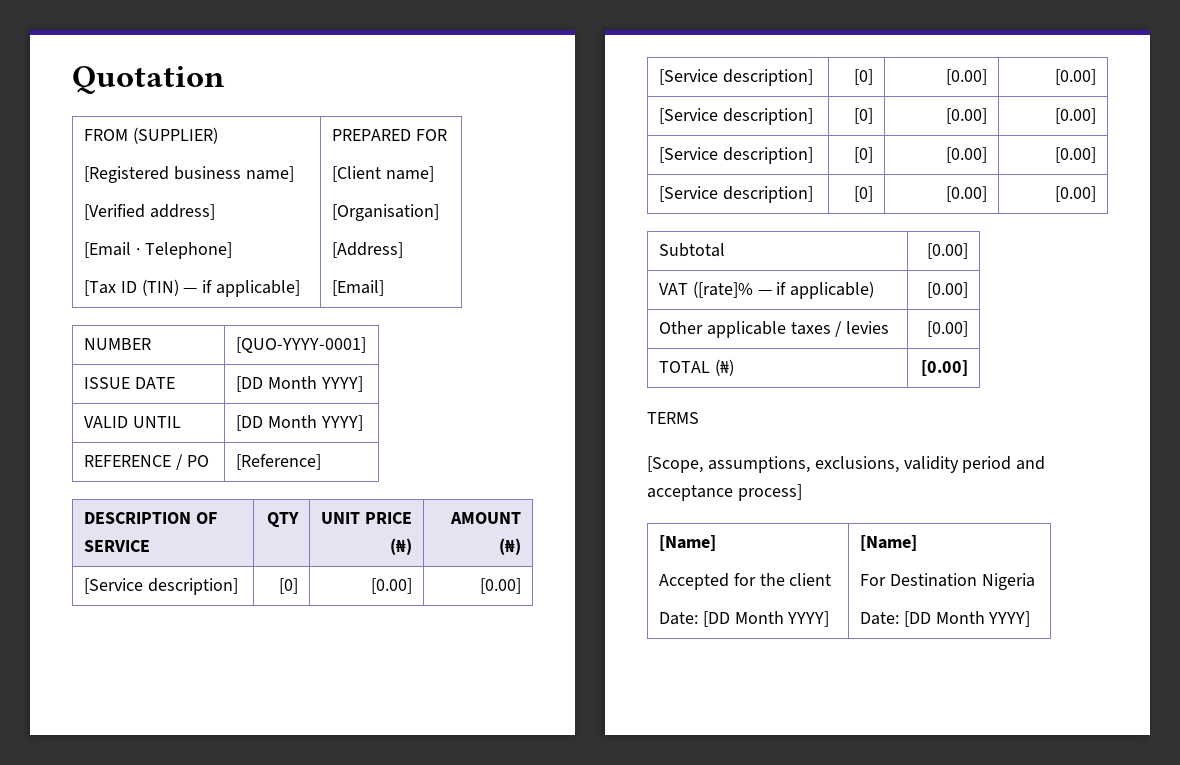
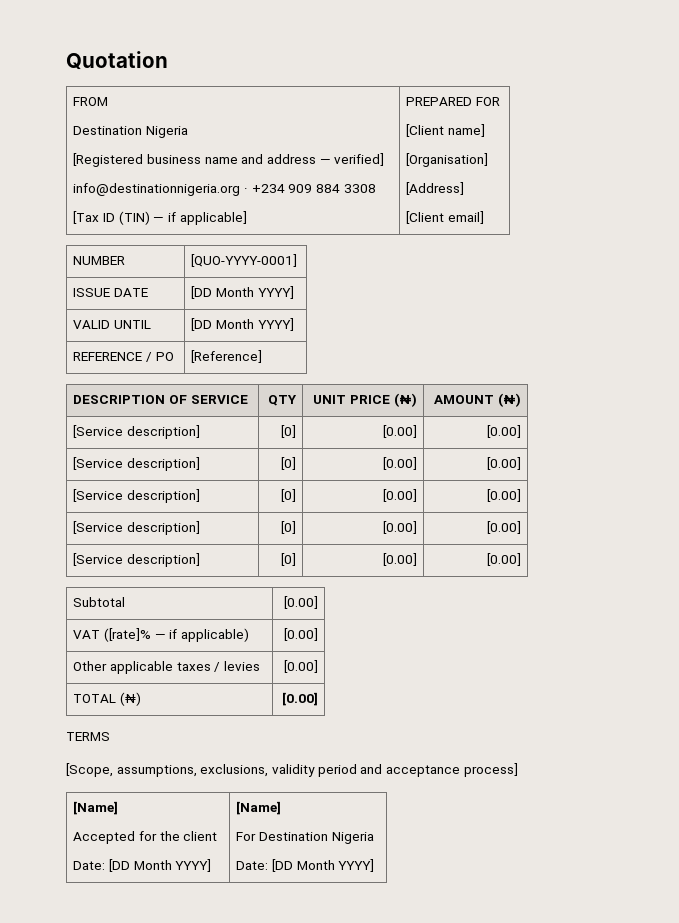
[132,127,218,144] (SUPPLIER) -> [73,126,189,138] // Destination Nigeria
[245,166,294,182] [83,204,215,220] [83,242,232,259] name] // [Verified address] // [Email · Telephone] -> [204,153,385,166] [73,183,376,196] name and address — verified] // info@destinationnigeria.org · +234 909 884 3308
[331,280,384,296] [Email] -> [406,211,485,224] [Client email]

